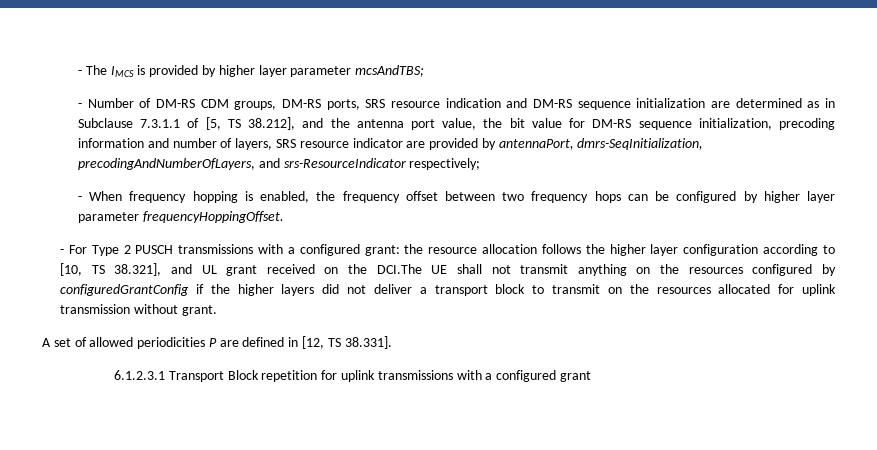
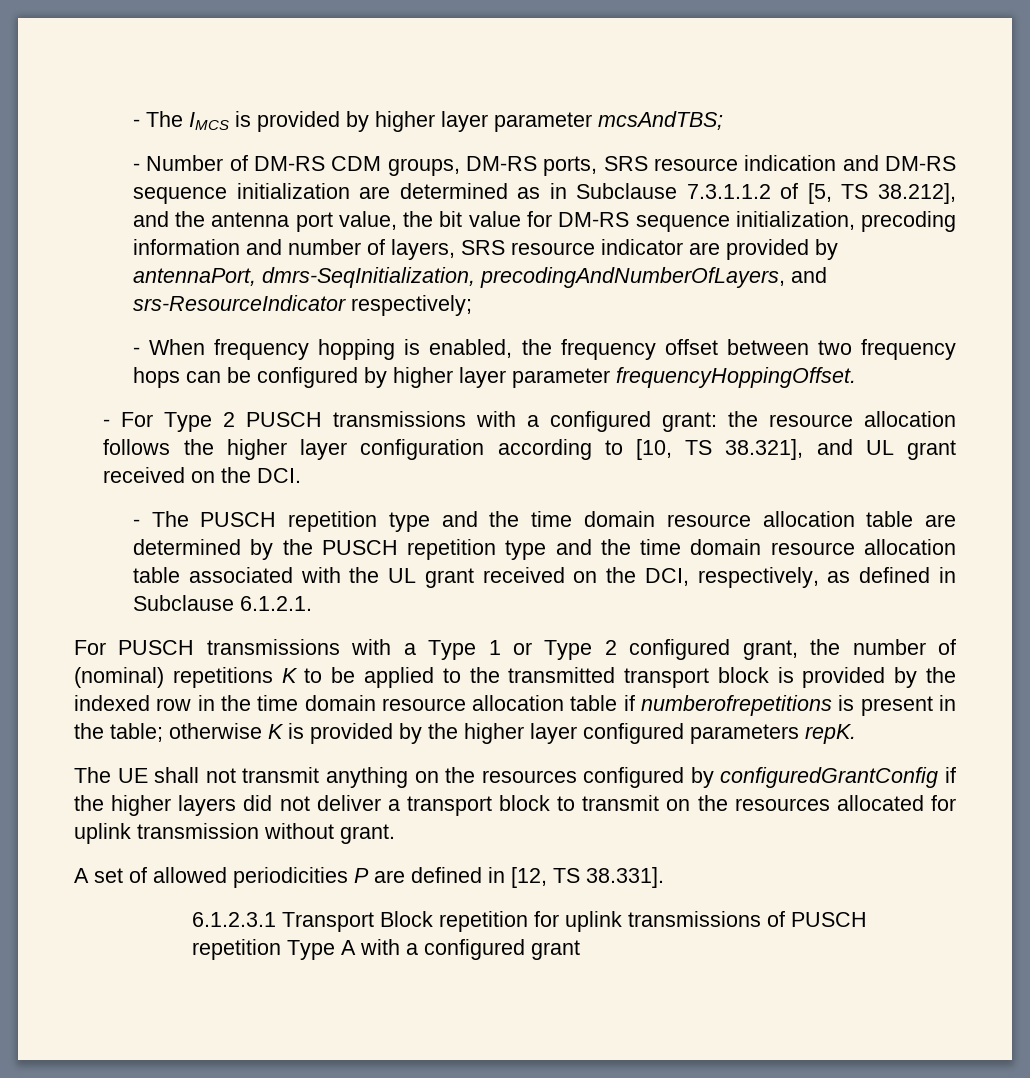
[140,119,181,128] 7.3.1.1 -> [686,184,771,199] 7.3.1.1.2
[376,264,422,274] DCI.The -> [257,468,302,483] [132,511,956,532] [132,539,956,560] [132,567,957,588] [132,595,312,611] [74,639,957,660] [74,667,957,688] [74,695,956,716] [74,723,856,744] [74,767,111,783] DCI. // - The PUSCH repetition type and the time domain resource allocation table are determined by the PUSCH repetition type and the time domain resource allocation table associated with the UL grant received on the DCI, respectively, as defined in Subclause 6.1.2.1. // For PUSCH transmissions with a Type 1 or Type 2 configured grant, the number of (nominal) repetitions K to be applied to the transmitted transport block is provided by the indexed row in the time domain resource allocation table if numberofrepetitions is present in the table; otherwise K is provided by the higher layer configured parameters repK. // The
(453, 375) none -> [766,911,867,927] [191,939,356,960] of PUSCH repetition Type A

